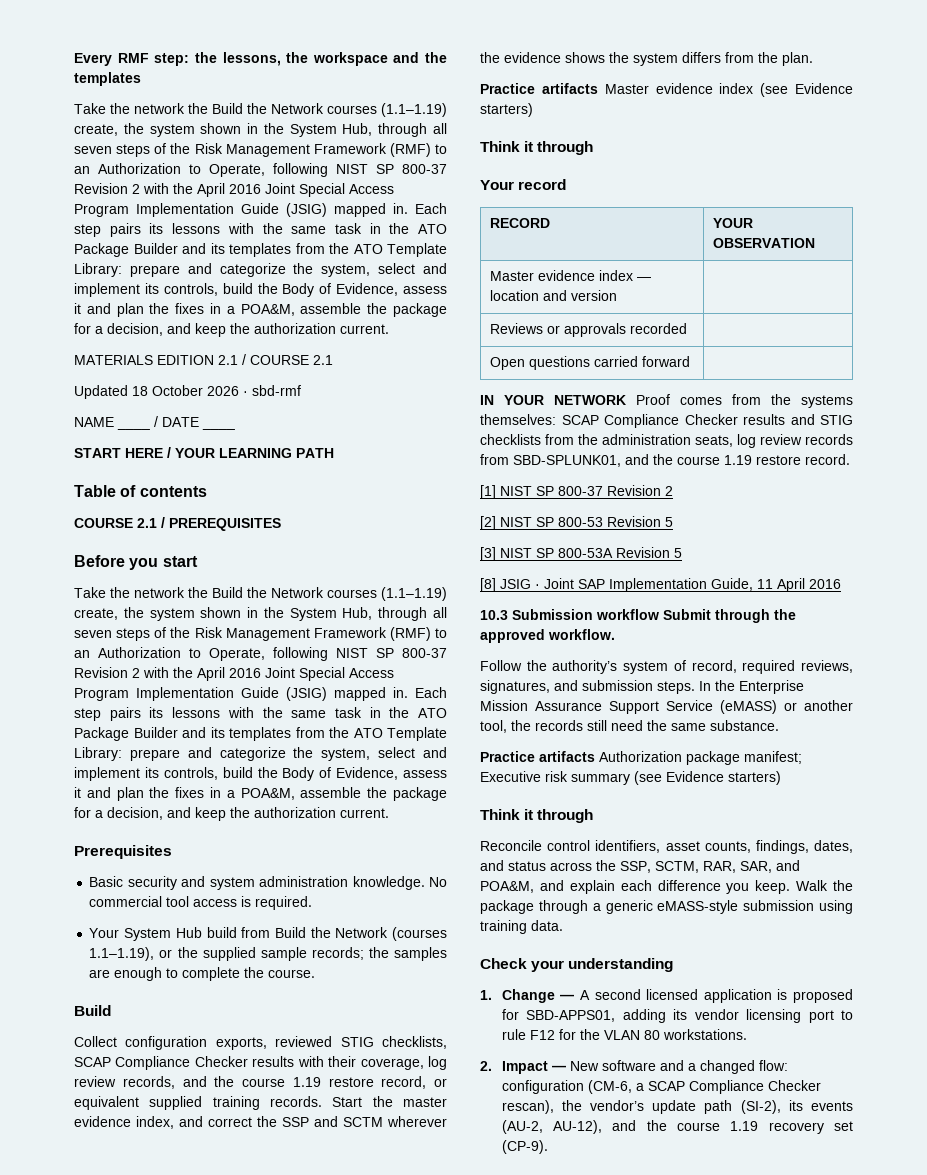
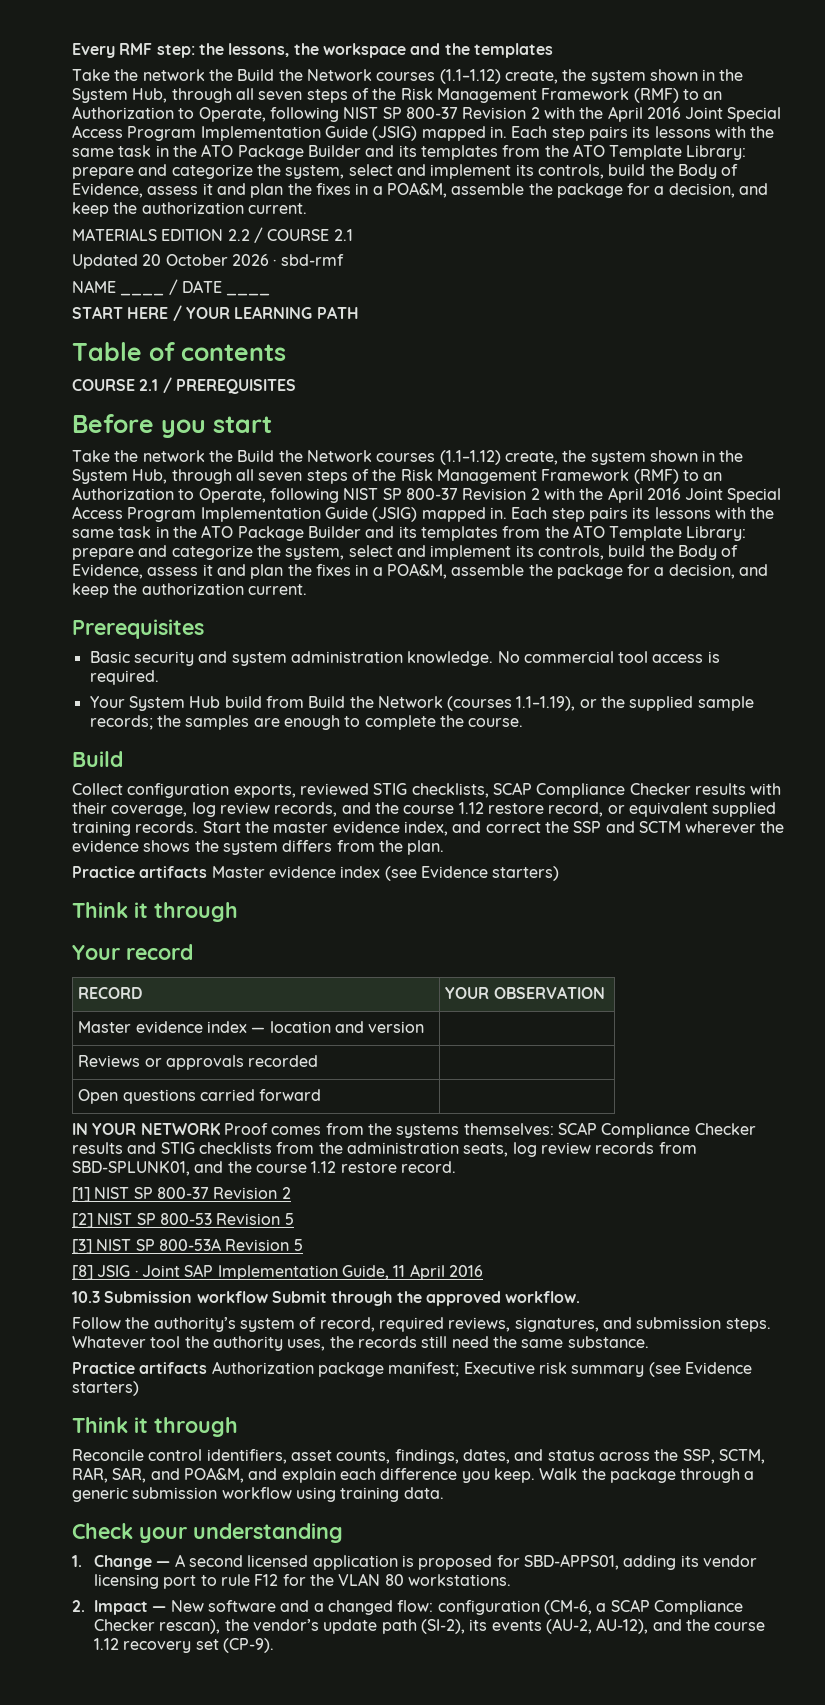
[381,103,447,117] (1.1–1.19) -> [439,69,501,84] (1.1–1.12)
[218,355,238,365] 2.1 -> [227,229,250,241] 2.2
[132,386,148,396] 18 -> [142,254,162,266] 20
[381,587,447,601] (1.1–1.19) -> [439,450,501,465] (1.1–1.12)
[292,1077,321,1087] 1.19 -> [458,802,484,814] 1.12
[724,455,752,465] 1.19 -> [311,1161,337,1173] 1.12
[699,680,804,694] [480,700,853,714] [480,720,507,733] In the Enterprise Mission Assurance Support Service (eMASS) or another tool, -> [72,1336,326,1351] Whatever tool the authority uses,
[657,900,815,914] eMASS-style submission -> [132,1487,292,1499] submission workflow
[730,1121,759,1131] 1.19 -> [93,1638,119,1650] 1.12

